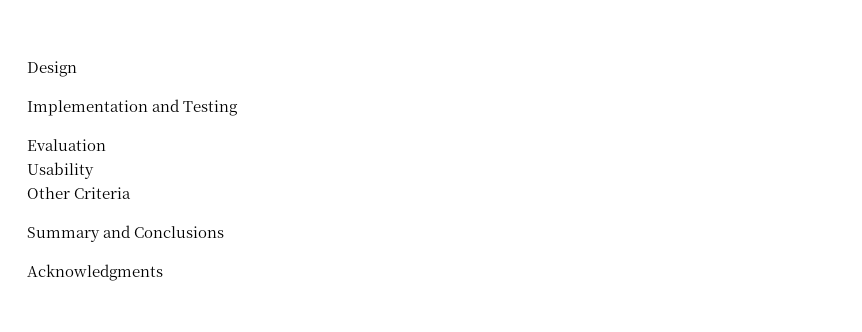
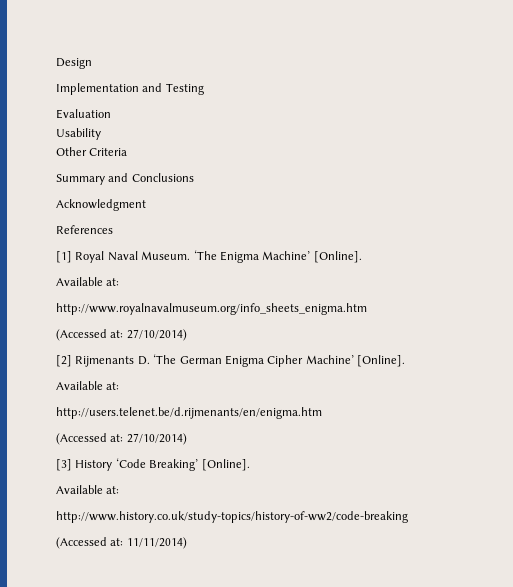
[27,264,163,281] Acknowledgments -> [56,199,146,211] [56,225,113,234] [56,250,362,263] [56,277,120,286] [56,303,367,315] [56,329,187,341] [56,354,405,367] [56,381,120,390] [56,407,322,419] [56,433,187,445] [56,458,250,471] [56,485,120,494] [56,511,408,523] [56,537,187,549] Acknowledgment // References // [1] Royal Naval Museum. ‘The Enigma Machine’ [Online]. // Available at: // http://www.royalnavalmuseum.org/info_sheets_enigma.htm // (Accessed at: 27/10/2014) // [2] Rijmenants D. ‘The German Enigma Cipher Machine’ [Online]. // Available at: // http://users.telenet.be/d.rijmenants/en/enigma.htm // (Accessed at: 27/10/2014) // [3] History ‘Code Breaking’ [Online]. // Available at: // http://www.history.co.uk/study-topics/history-of-ww2/code-breaking // (Accessed at: 11/11/2014)

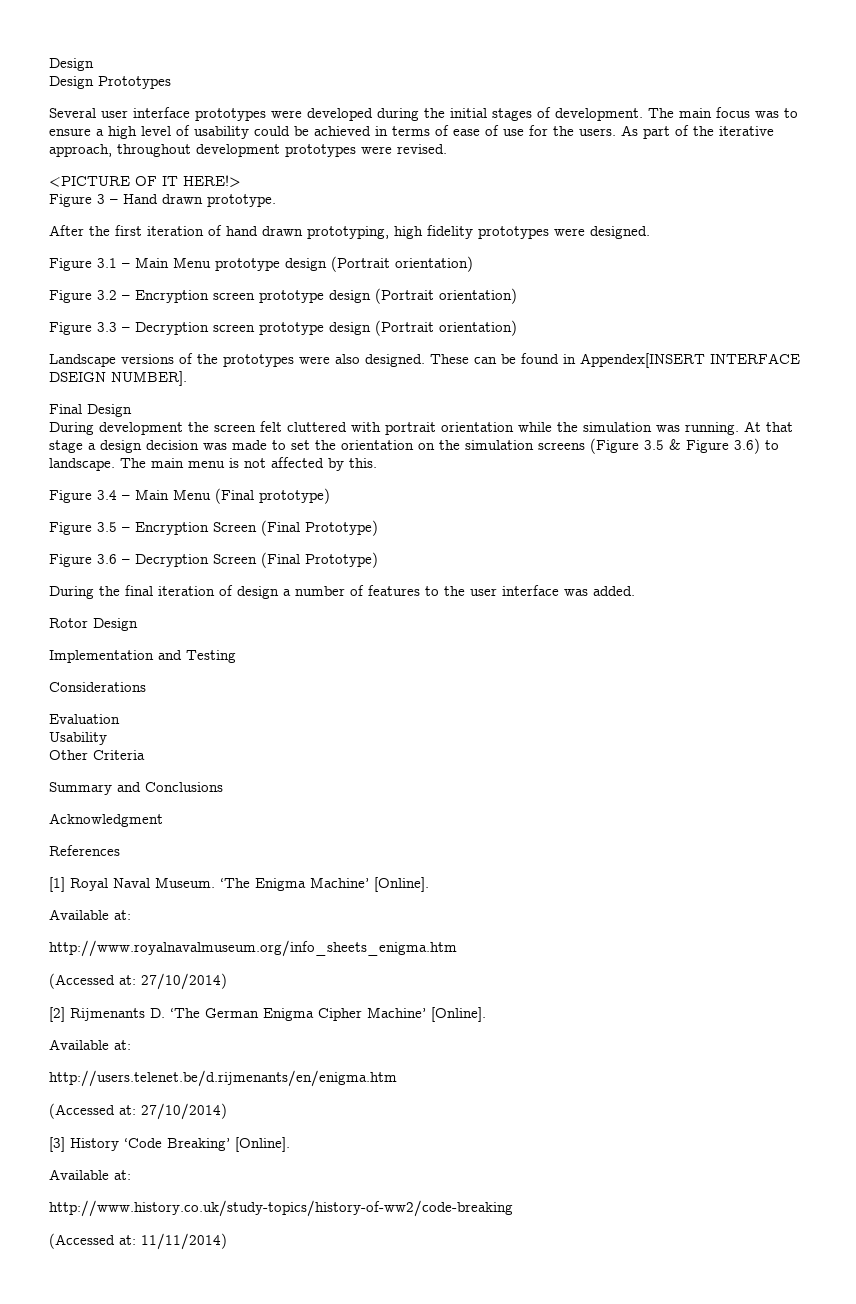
[56,58,92,69] Design -> [49,58,94,71] [49,76,171,89] [49,107,798,121] [49,125,774,139] [49,144,447,157] [49,175,241,187] [49,194,276,207] [49,225,650,239] [49,256,473,272] [49,288,517,304] [49,320,517,336] [49,353,800,368] [49,371,187,386] [49,404,132,417] [49,421,793,435] [49,438,779,454] [49,457,377,471] [49,488,330,504] [49,520,378,536] [49,552,378,568] [49,585,635,599] [49,618,138,631] Design // Design Prototypes // Several user interface prototypes were developed during the initial stages of development. The main focus was to ensure a high level of usability could be achieved in terms of ease of use for the users. As part of the iterative approach, throughout development prototypes were revised. // <PICTURE OF IT HERE!> // Figure 3 – Hand drawn prototype. // After the first iteration of hand drawn prototyping, high fidelity prototypes were designed. // Figure 3.1 – Main Menu prototype design (Portrait orientation) // Figure 3.2 – Encryption screen prototype design (Portrait orientation) // Figure 3.3 – Decryption screen prototype design (Portrait orientation) // Landscape versions of the prototypes were also designed. These can be found in Appendex[INSERT INTERFACE DSEIGN NUMBER]. // Final Design // During development the screen felt cluttered with portrait orientation while the simulation was running. At that stage a design decision was made to set the orientation on the simulation screens (Figure 3.5 & Figure 3.6) to landscape. The main menu is not affected by this. // Figure 3.4 – Main Menu (Final prototype) // Figure 3.5 – Encryption Screen (Final Prototype) // Figure 3.6 – Decryption Screen (Final Prototype) // During the final iteration of design a number of features to the user interface was added. // Rotor Design
(204, 89) none -> [49,682,146,692] // Considerations

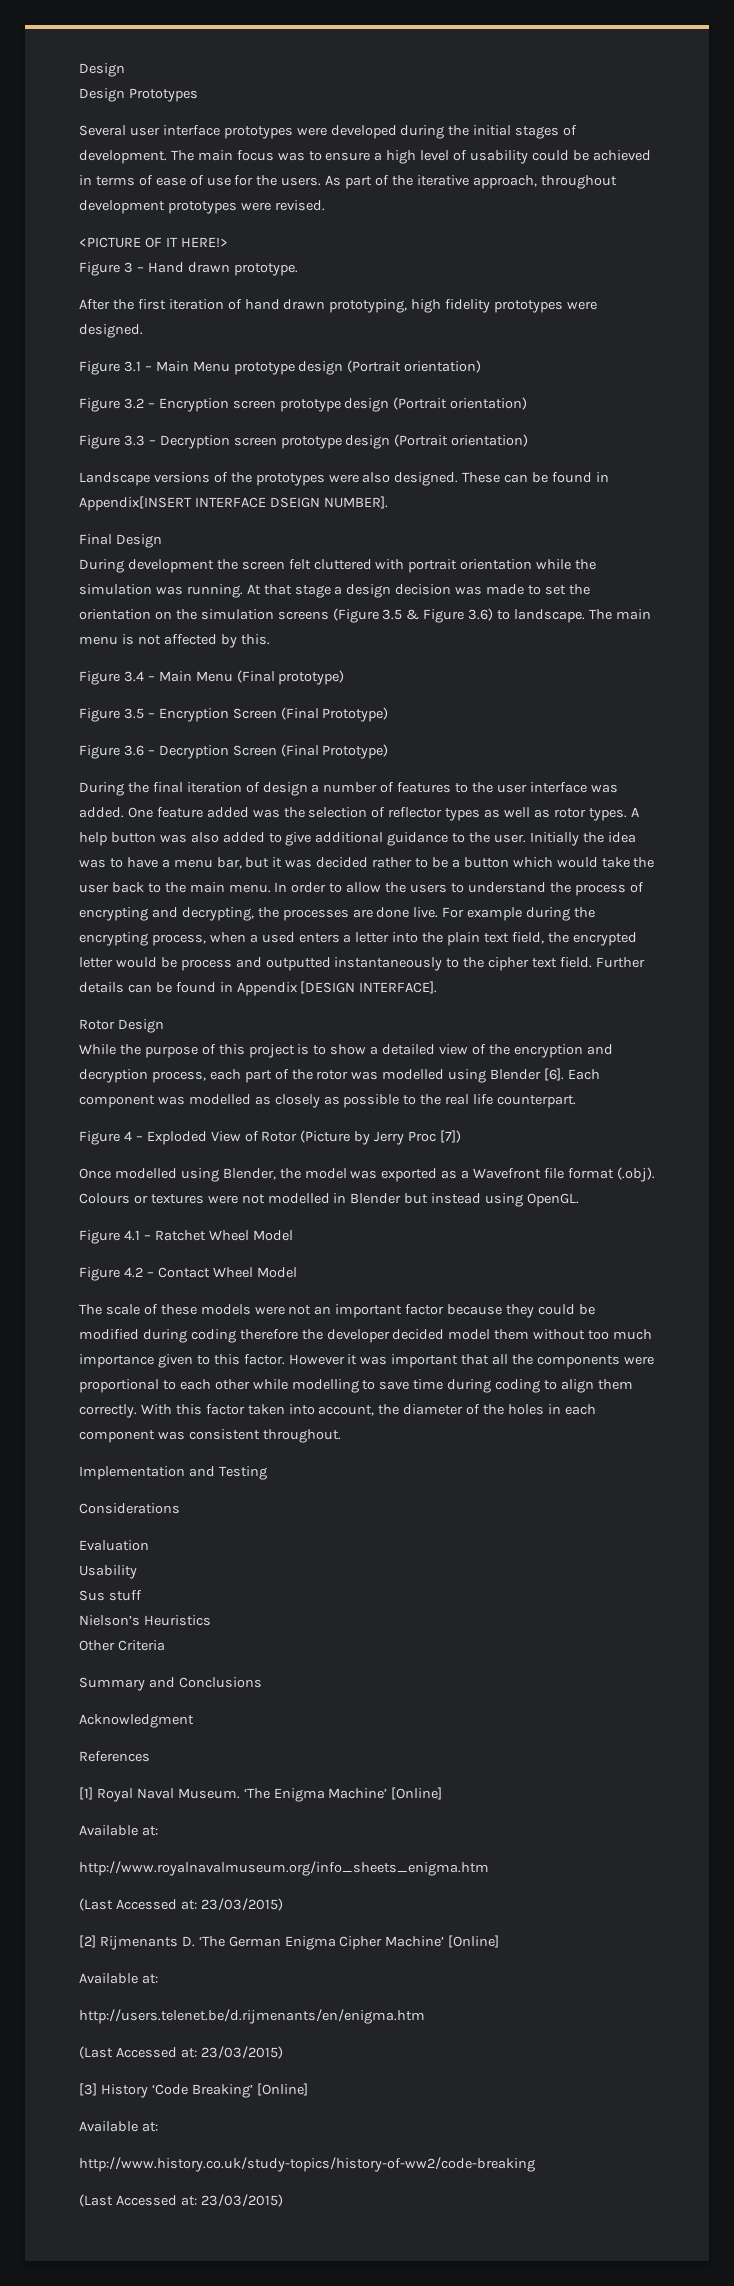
[580,353,705,368] Appendex[INSERT -> [79,496,192,511] Appendix[INSERT
[49,618,138,631] // Rotor Design -> [127,807,639,821] [79,832,636,846] [79,857,655,869] [79,882,644,896] [79,907,596,921] [79,932,637,946] [79,957,645,971] [79,981,438,996] [79,1019,164,1033] [79,1044,613,1058] [79,1068,600,1083] [79,1094,577,1108] [79,1130,462,1145] [79,1167,655,1182] [79,1193,580,1207] [79,1230,293,1244] [79,1267,297,1281] [79,1304,595,1318] [79,1329,653,1343] [79,1354,654,1368] [79,1379,633,1393] [79,1404,596,1418] [79,1429,341,1443] One feature added was the selection of reflector types as well as rotor types. A help button was also added to give additional guidance to the user. Initially the idea was to have a menu bar, but it was decided rather to be a button which would take the user back to the main menu. In order to allow the users to understand the process of encrypting and decrypting, the processes are done live. For example during the encrypting process, when a used enters a letter into the plain text field, the encrypted letter would be process and outputted instantaneously to the cipher text field. Further details can be found in Appendix [DESIGN INTERFACE]. // Rotor Design // While the purpose of this project is to show a detailed view of the encryption and decryption process, each part of the rotor was modelled using Blender [6]. Each component was modelled as closely as possible to the real life counterpart. // Figure 4 – Exploded View of Rotor (Picture by Jerry Proc [7]) // Once modelled using Blender, the model was exported as a Wavefront file format (.obj). Colours or textures were not modelled in Blender but instead using OpenGL. // Figure 4.1 – Ratchet Wheel Model // Figure 4.2 – Contact Wheel Model // The scale of these models were not an important factor because they could be modified during coding therefore the developer decided model them without too much importance given to this factor. However it was important that all the components were proportional to each other while modelling to save time during coding to align them correctly. With this factor taken into account, the diameter of the holes in each component was consistent throughout.
(107, 738) none -> [79,1590,142,1601] [79,1615,211,1626] // Sus stuff // Nielson’s Heuristics
[374,877,429,892] [Online]. -> [391,1787,443,1800] [Online]
[49,973,227,990] (Accessed at: 27/10/2014) -> [79,1898,283,1911] (Last Accessed at: 23/03/2015)
[431,1007,486,1022] [Online]. -> [448,1935,500,1948] [Online]
[49,1103,227,1120] (Accessed at: 27/10/2014) -> [79,2046,283,2059] (Last Accessed at: 23/03/2015)
[235,1137,290,1152] [Online]. -> [256,2083,308,2096] [Online]
[49,1233,227,1250] (Accessed at: 11/11/2014) -> [79,2194,283,2207] (Last Accessed at: 23/03/2015)

